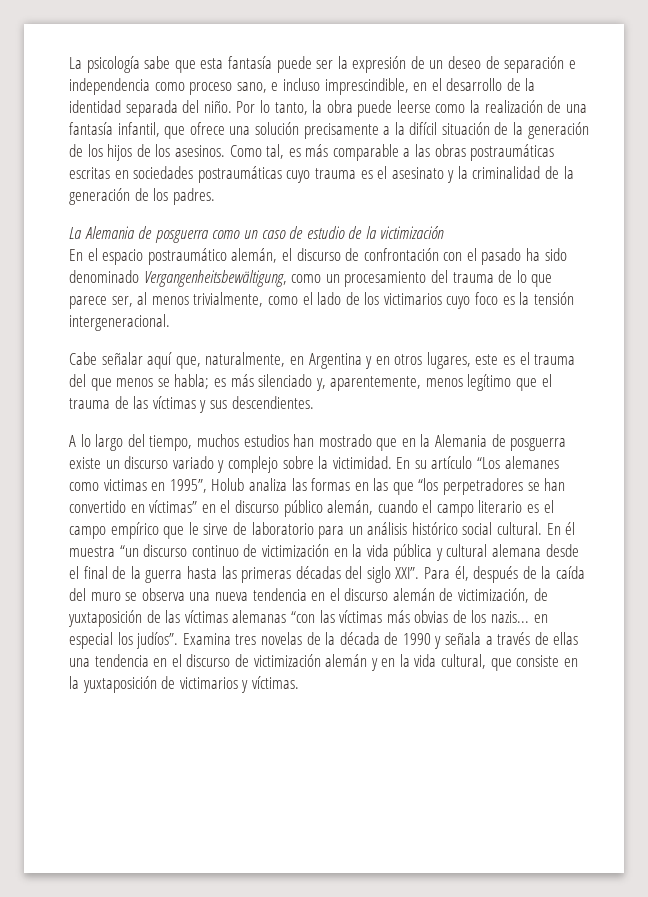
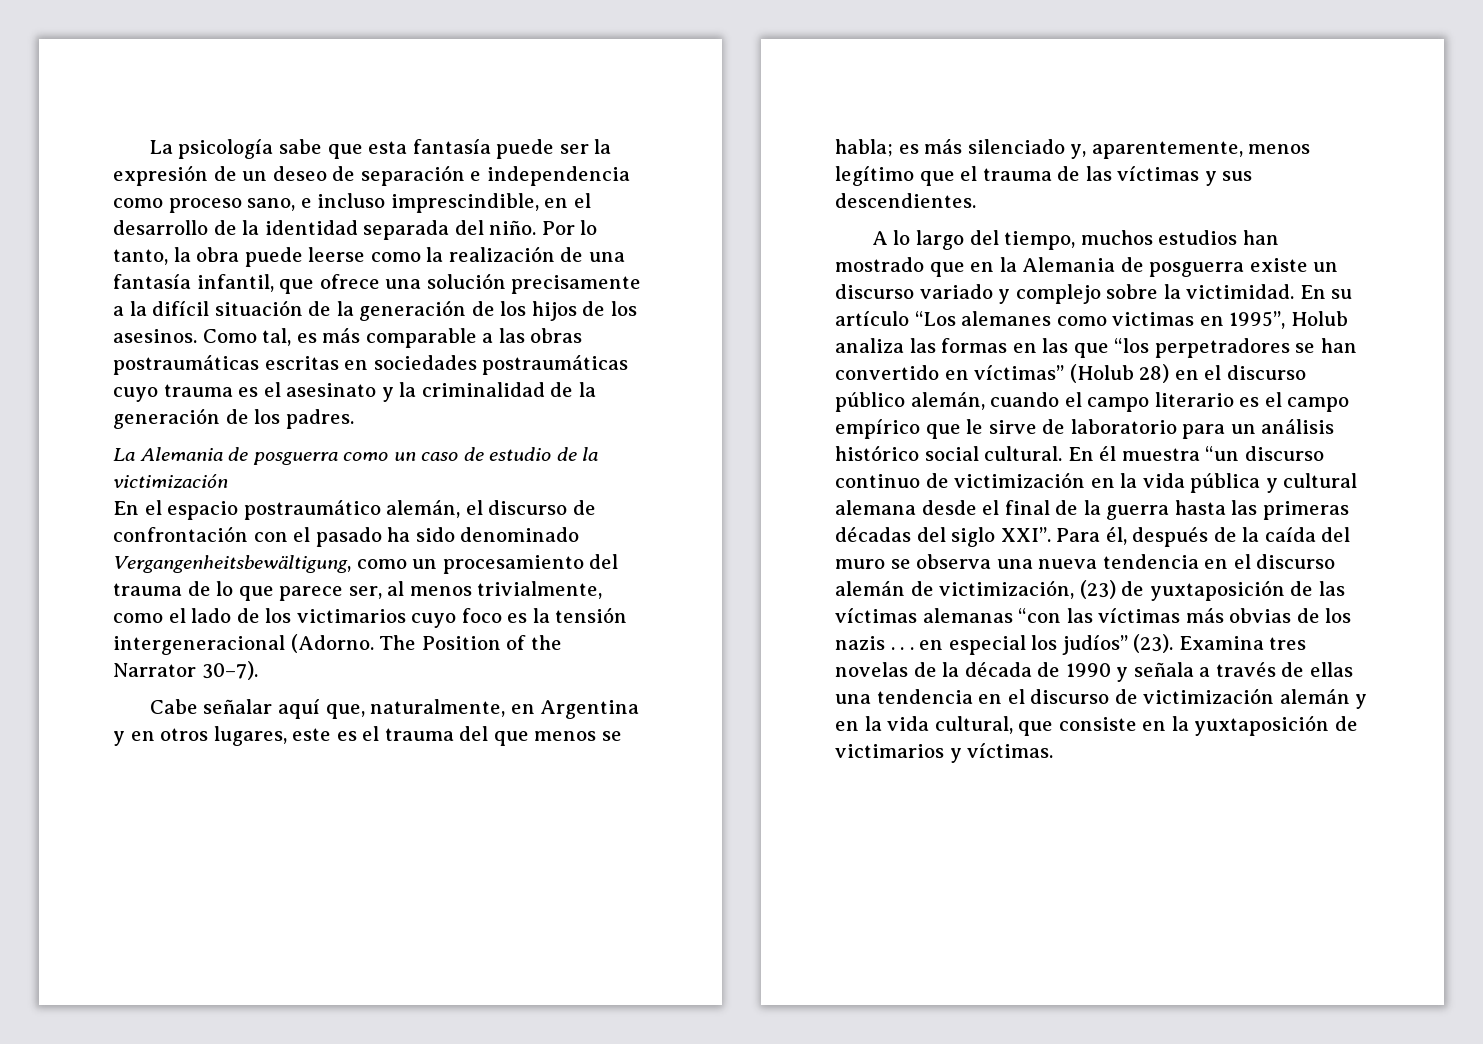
[69,314,170,331] intergeneracional. -> [113,634,562,655] [113,661,258,680] intergeneracional (Adorno. The Position of the Narrator 30–7).
(198, 506) none -> [1069,364,1170,383] (Holub 28)
(530, 595) none -> [1079,580,1116,599] (23)
[491,611,530,623] nazis... -> [835,636,914,650] nazis . . .
[136,632,179,649] judíos”. -> [1061,634,1174,655] judíos” (23).

